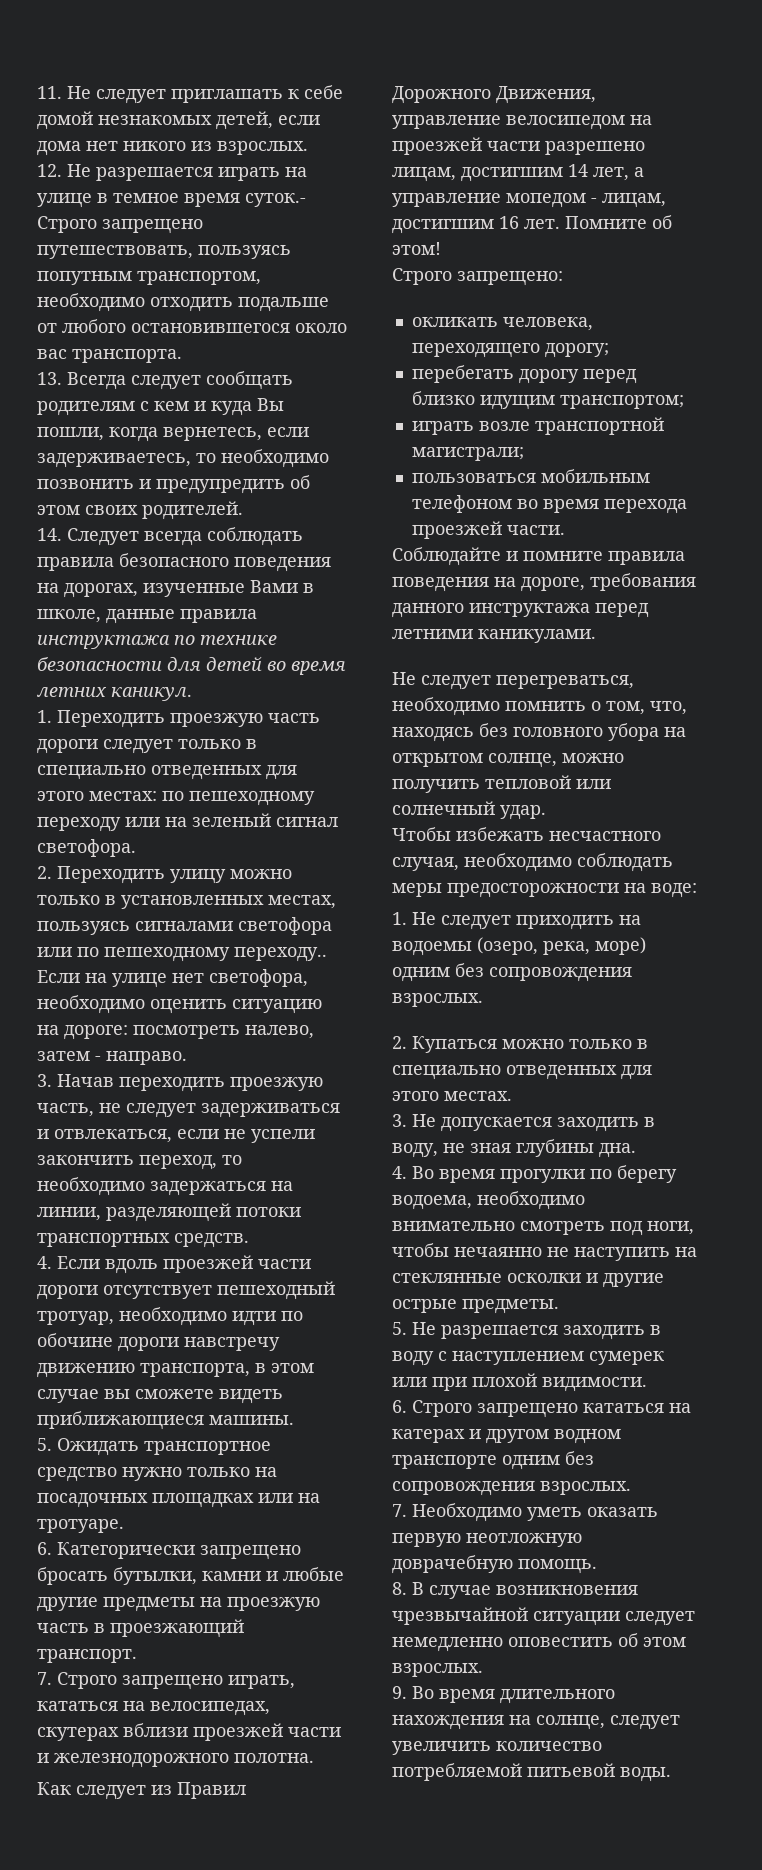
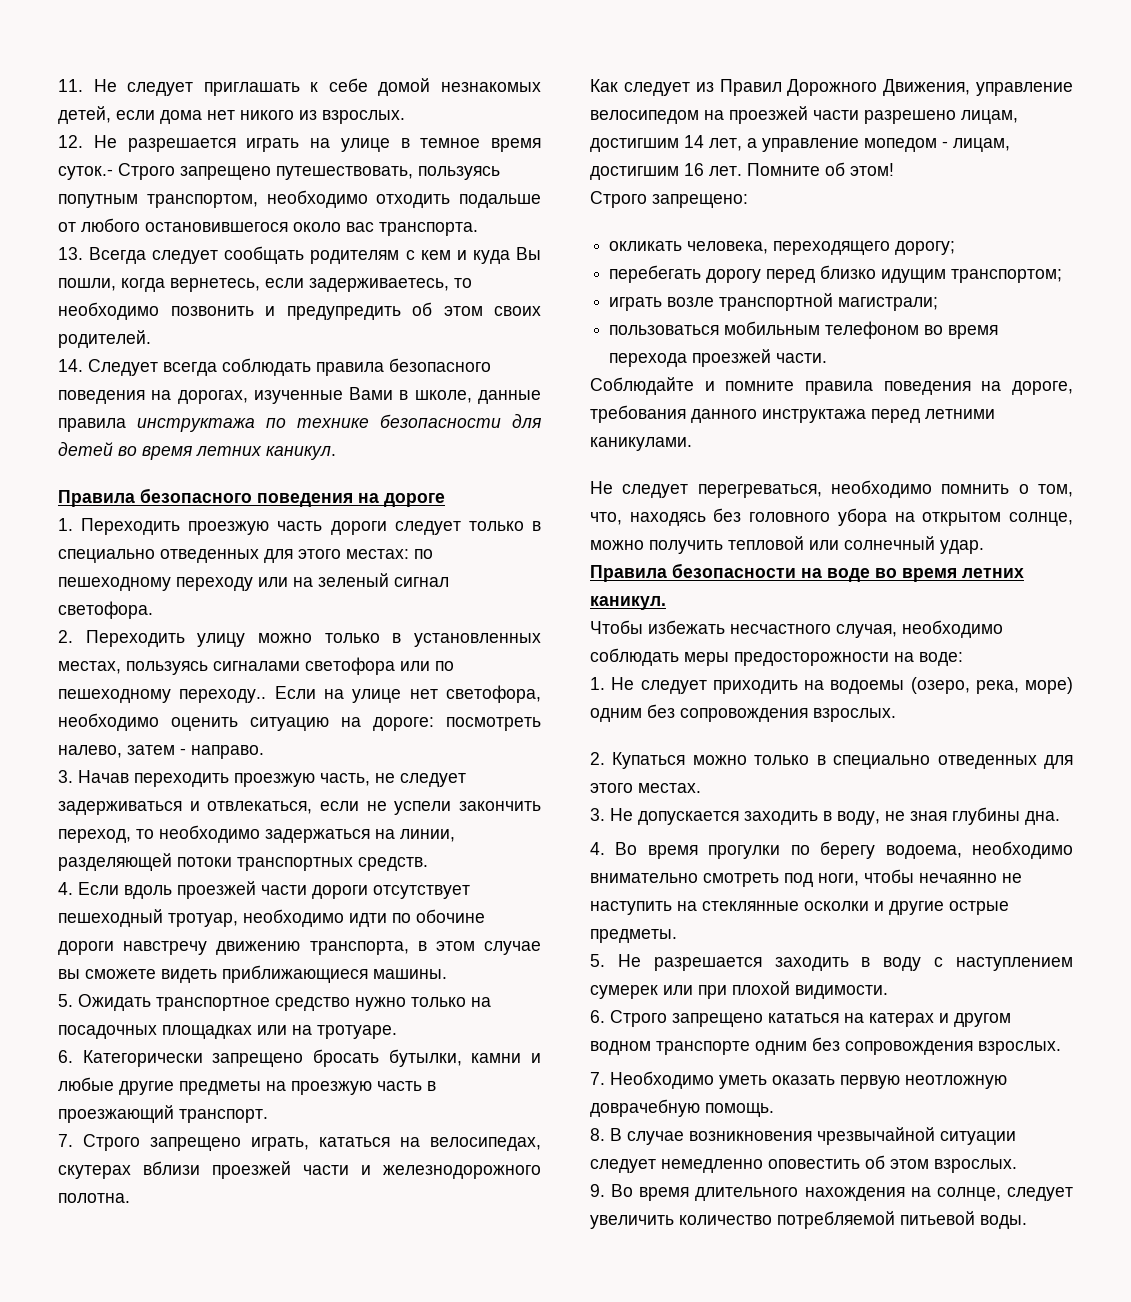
(192, 694) none -> [58,488,445,507] // Правила безопасного поведения на дороге
(546, 812) none -> [590,563,1024,582] [590,596,666,610] // Правила безопасности на воде во время летних каникул.

